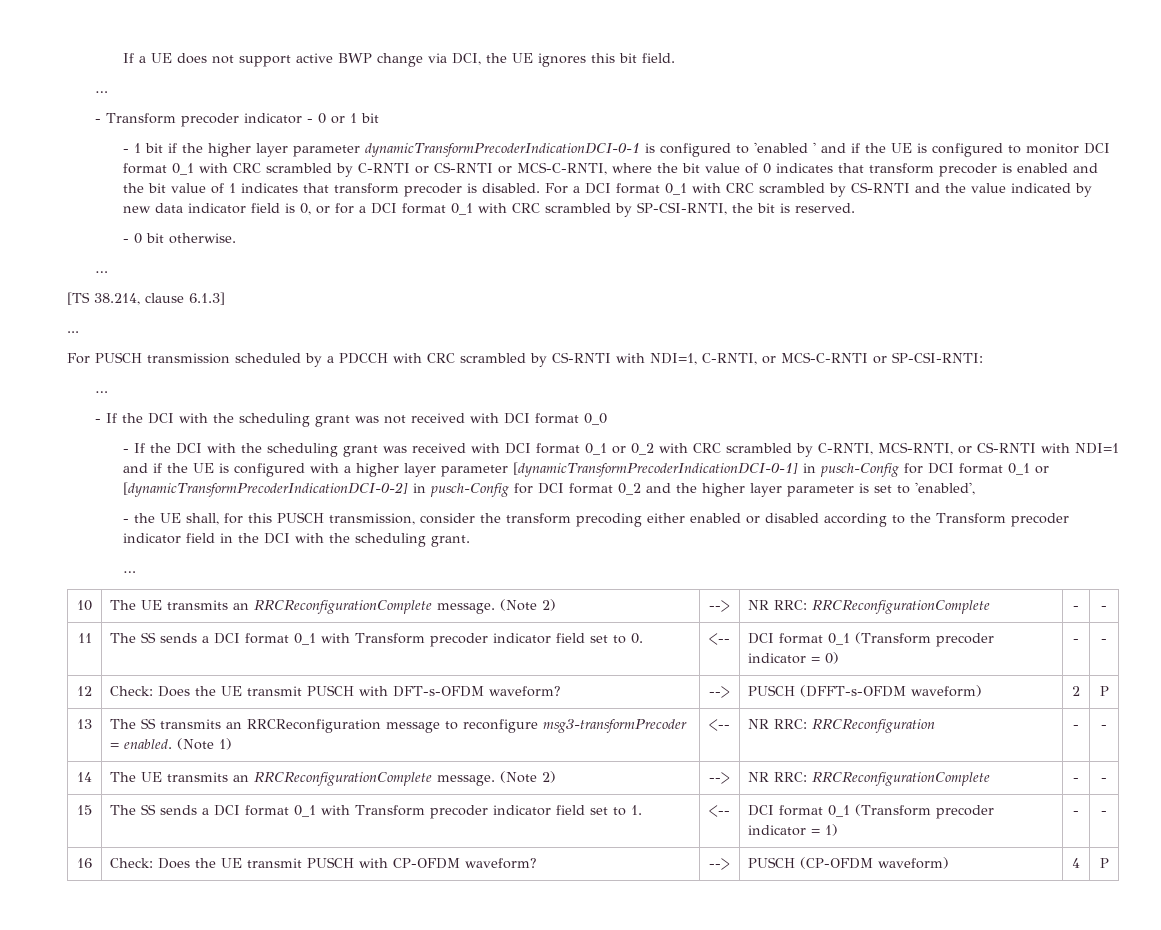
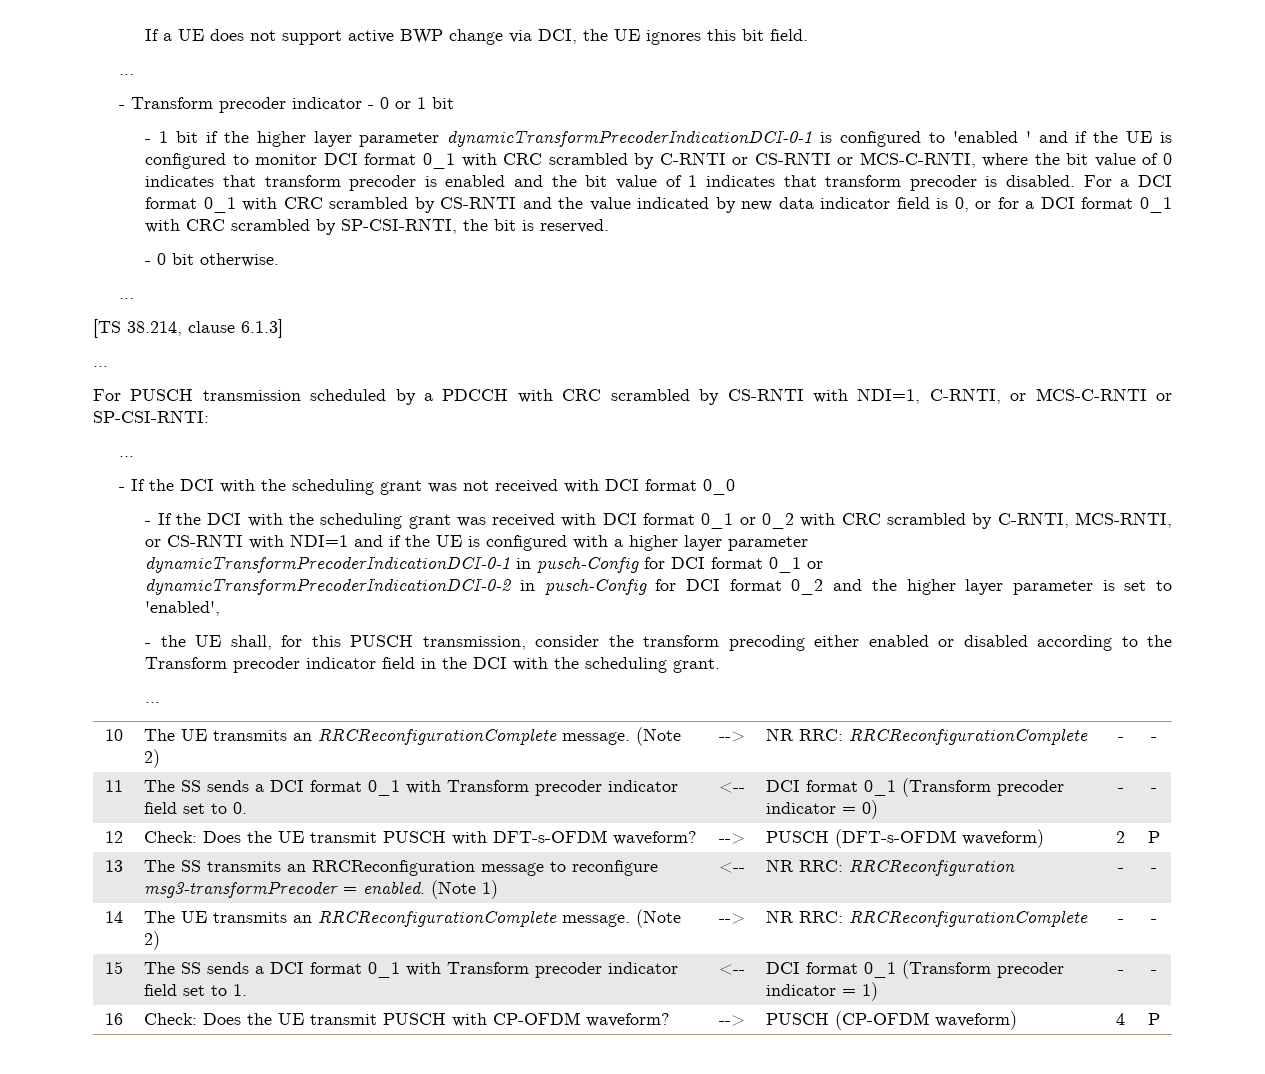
[512,462,798,477] [dynamicTransformPrecoderIndicationDCI-0-1] -> [145,556,511,573] dynamicTransformPrecoderIndicationDCI-0-1
[122,482,408,497] [dynamicTransformPrecoderIndicationDCI-0-2] -> [145,578,512,595] dynamicTransformPrecoderIndicationDCI-0-2
[800,685,907,697] (DFFT-s-OFDM -> [834,829,956,848] (DFT-s-OFDM

